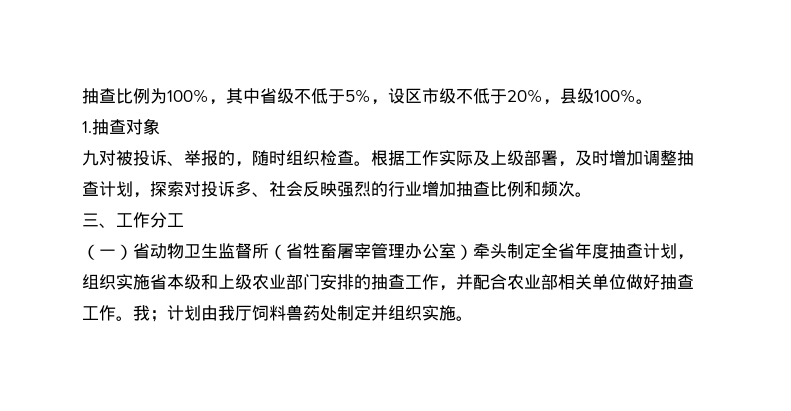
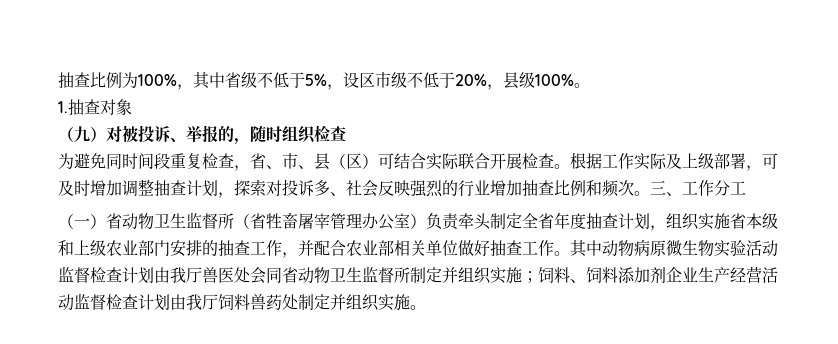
[82,150,99,166] 九 -> [58,126,106,142] （九）
(354, 157) none -> [58,153,554,171] // 为避免同时间段重复检查，省、市、县（区）可结合实际联合开展检查
(575, 164) none -> [762,153,778,169] 可
(592, 194) // -> (650, 193) none
(473, 252) none -> [426,213,459,230] 负责
[133,305,167,322] 我； -> [570,239,778,257] [58,266,778,284] [58,293,138,311] 其中动物病原微生物实验活动监督检查计划由我厅兽医处会同省动物卫生监督所制定并组织实施；饲料、饲料添加剂企业生产经营活动监督检查

